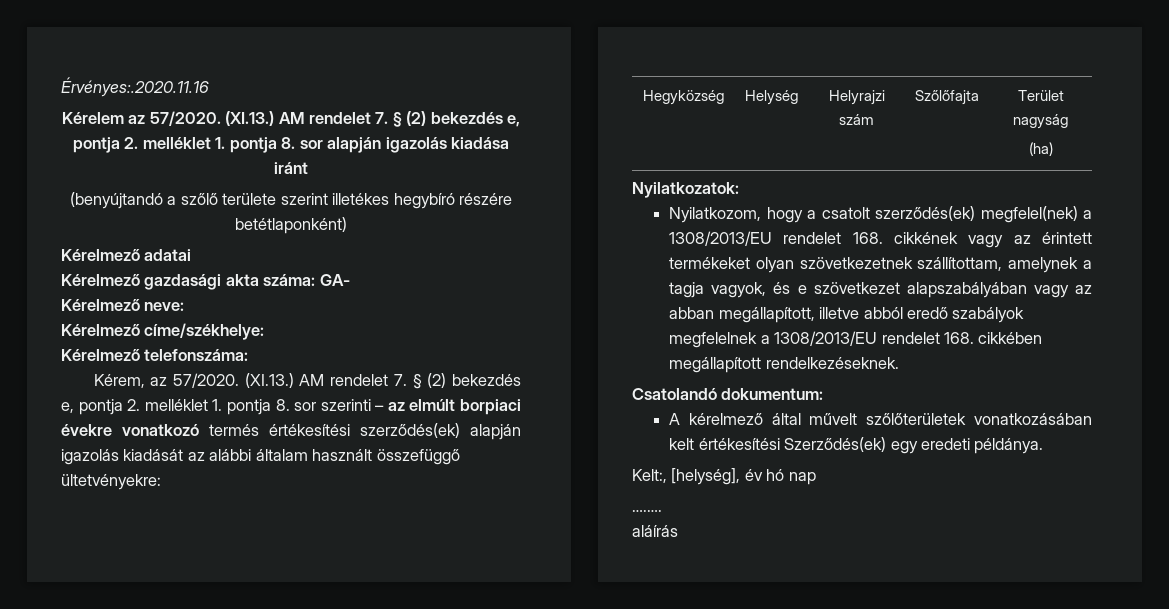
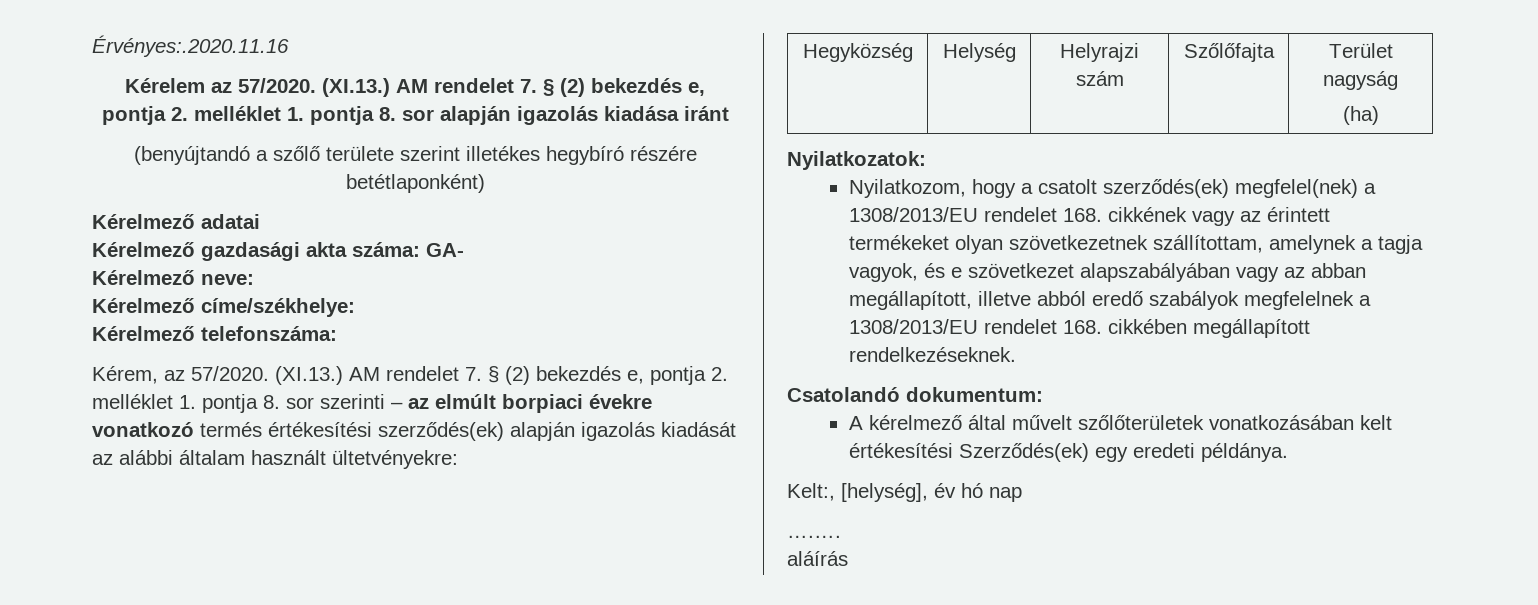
[376,449,460,465] összefüggő -> (326, 457) none

